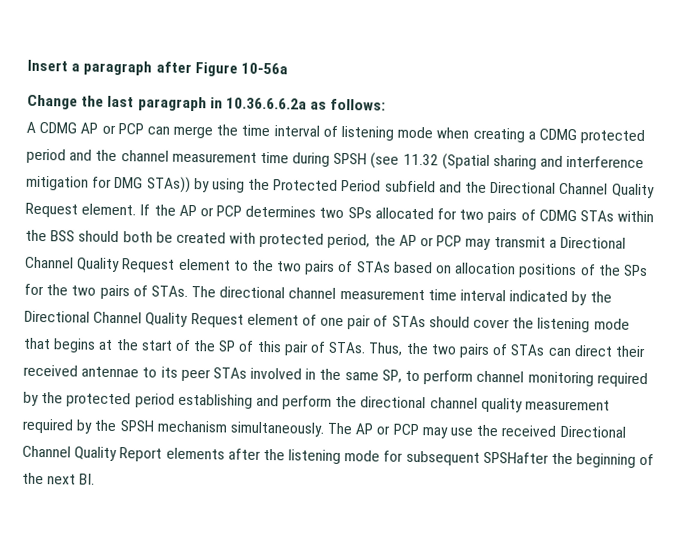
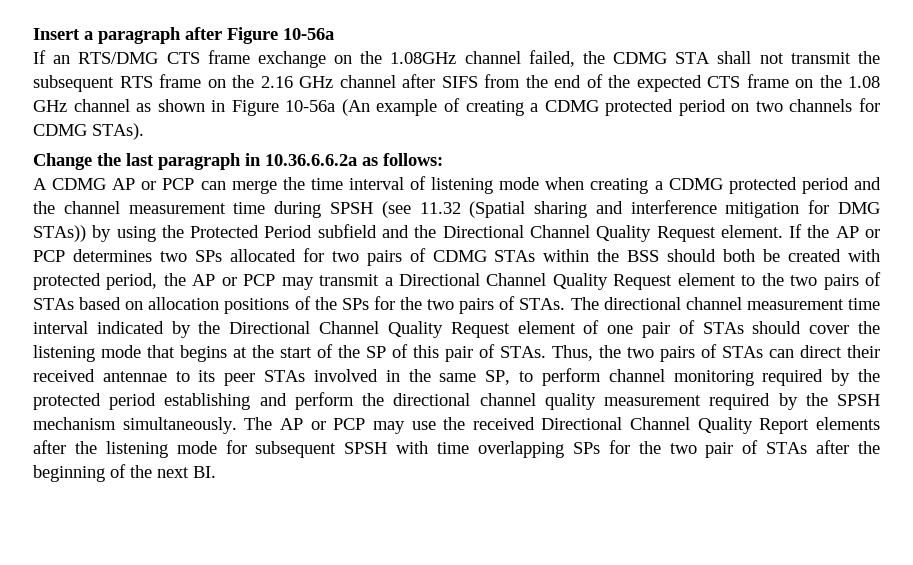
(288, 68) none -> [33,50,880,68] [33,74,880,92] [33,98,880,116] [33,123,144,140] // If an RTS/DMG CTS frame exchange on the 1.08GHz channel failed, the CDMG STA shall not transmit the subsequent RTS frame on the 2.16 GHz channel after SIFS from the end of the expected CTS frame on the 1.08 GHz channel as shown in Figure 10-56a (An example of creating a CDMG protected period on two channels for CDMG STAs).
[482,451,549,464] SPSHafter -> [344,440,850,458] SPSH with time overlapping SPs for the two pair of STAs after

